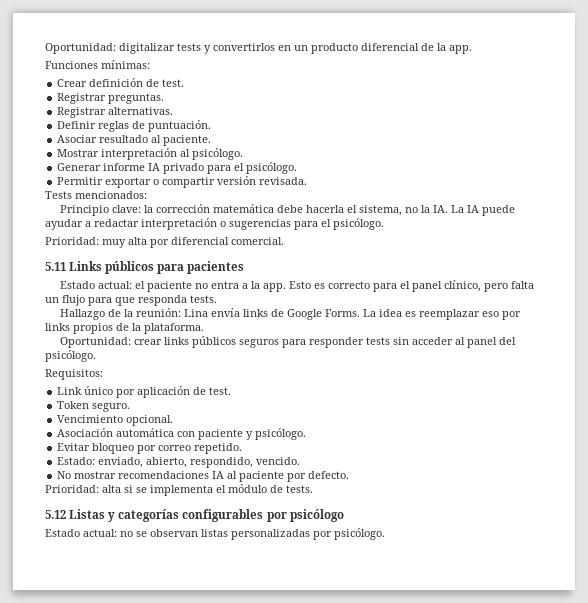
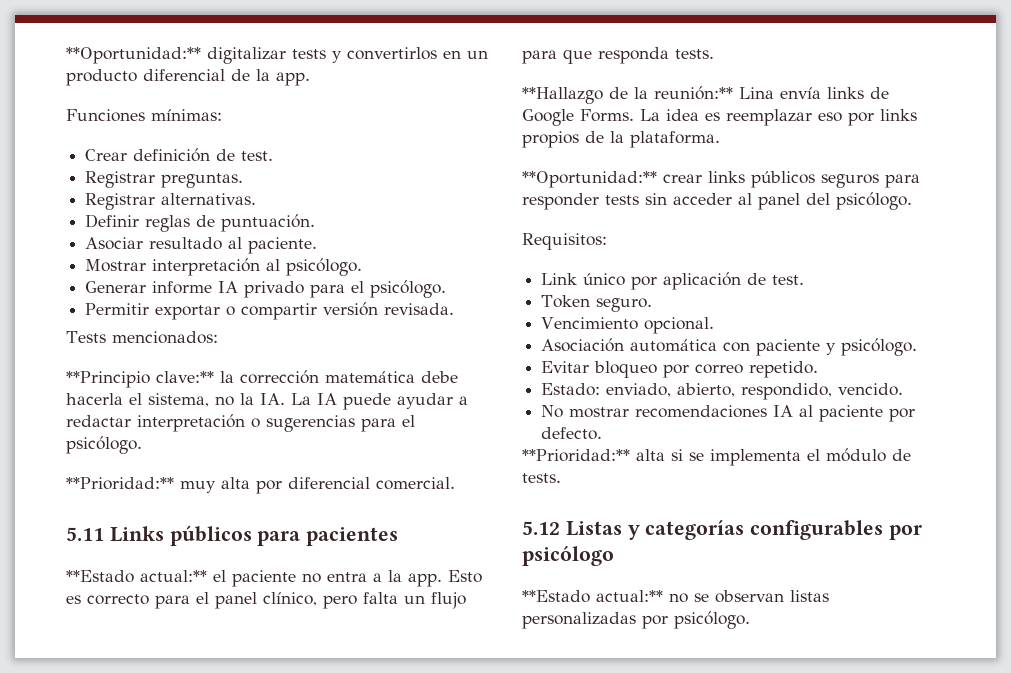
[45,43,116,54] Oportunidad: -> [66,47,201,64] **Oportunidad:**
[60,205,142,216] Principio clave: -> [66,371,214,388] **Principio clave:**
[45,237,99,245] Prioridad: -> [66,477,174,490] **Prioridad:**
[60,281,133,289] Estado actual: -> [66,570,207,583] **Estado actual:**
[60,308,182,320] Hallazgo de la reunión: -> [522,86,733,104] **Hallazgo de la reunión:**
[60,337,132,348] Oportunidad: -> [522,171,657,188] **Oportunidad:**
[45,485,99,493] Prioridad: -> [522,449,630,462] **Prioridad:**
[45,529,117,537] Estado actual: -> [522,590,663,603] **Estado actual:**

